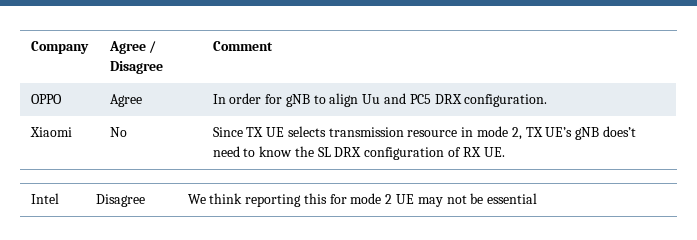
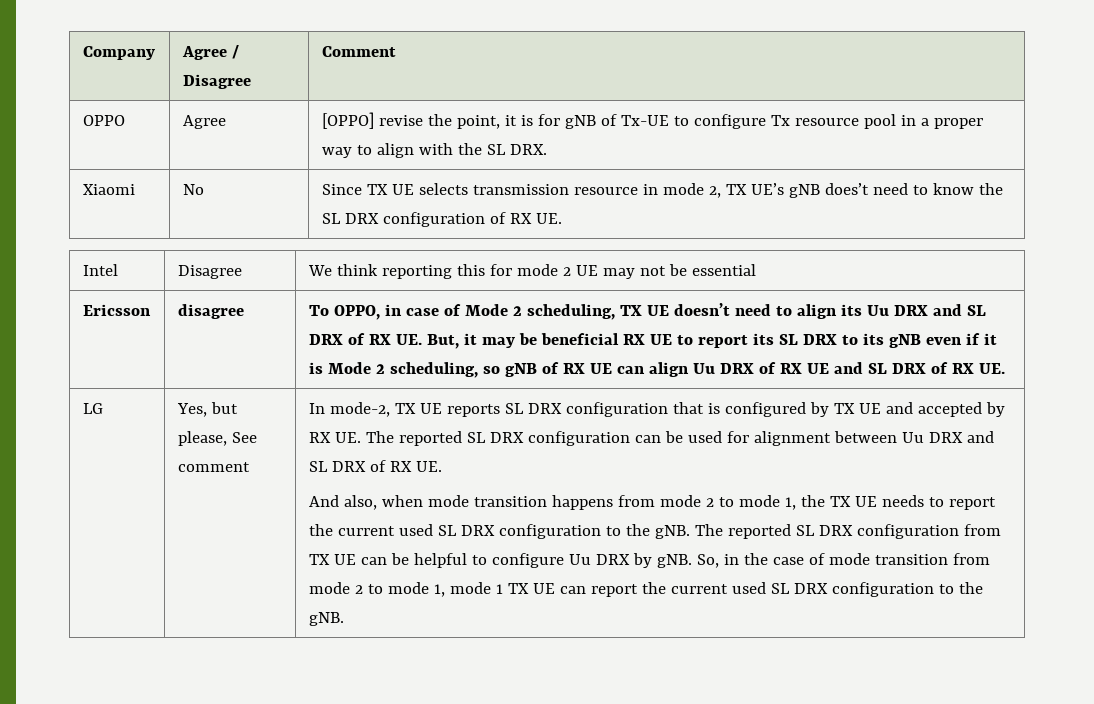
[212,93,548,107] In order for gNB to align Uu and PC5 DRX configuration. -> [321,112,983,129] [321,143,547,158] [OPPO] revise the point, it is for gNB of Tx-UE to configure Tx resource pool in a proper way to align with the SL DRX.
(538, 198) none -> [82,304,151,316] [177,304,244,319] [308,303,986,320] [308,333,997,349] [308,362,1005,378] [82,403,103,414] [176,402,238,417] [177,431,257,446] [177,462,250,472] [308,402,1005,417] [308,431,994,446] [308,460,442,472] [308,495,996,510] [308,524,1001,539] [308,553,990,568] [308,582,983,597] [308,612,344,626] // Ericsson | disagree | To OPPO, in case of Mode 2 scheduling, TX UE doesn’t need to align its Uu DRX and SL DRX of RX UE. But, it may be beneficial RX UE to report its SL DRX to its gNB even if it is Mode 2 scheduling, so gNB of RX UE can align Uu DRX of RX UE and SL DRX of RX UE. // LG | Yes, but please, See comment | In mode-2, TX UE reports SL DRX configuration that is configured by TX UE and accepted by RX UE. The reported SL DRX configuration can be used for alignment between Uu DRX and SL DRX of RX UE. // And also, when mode transition happens from mode 2 to mode 1, the TX UE needs to report the current used SL DRX configuration to the gNB. The reported SL DRX configuration from TX UE can be helpful to configure Uu DRX by gNB. So, in the case of mode transition from mode 2 to mode 1, mode 1 TX UE can report the current used SL DRX configuration to the gNB.

